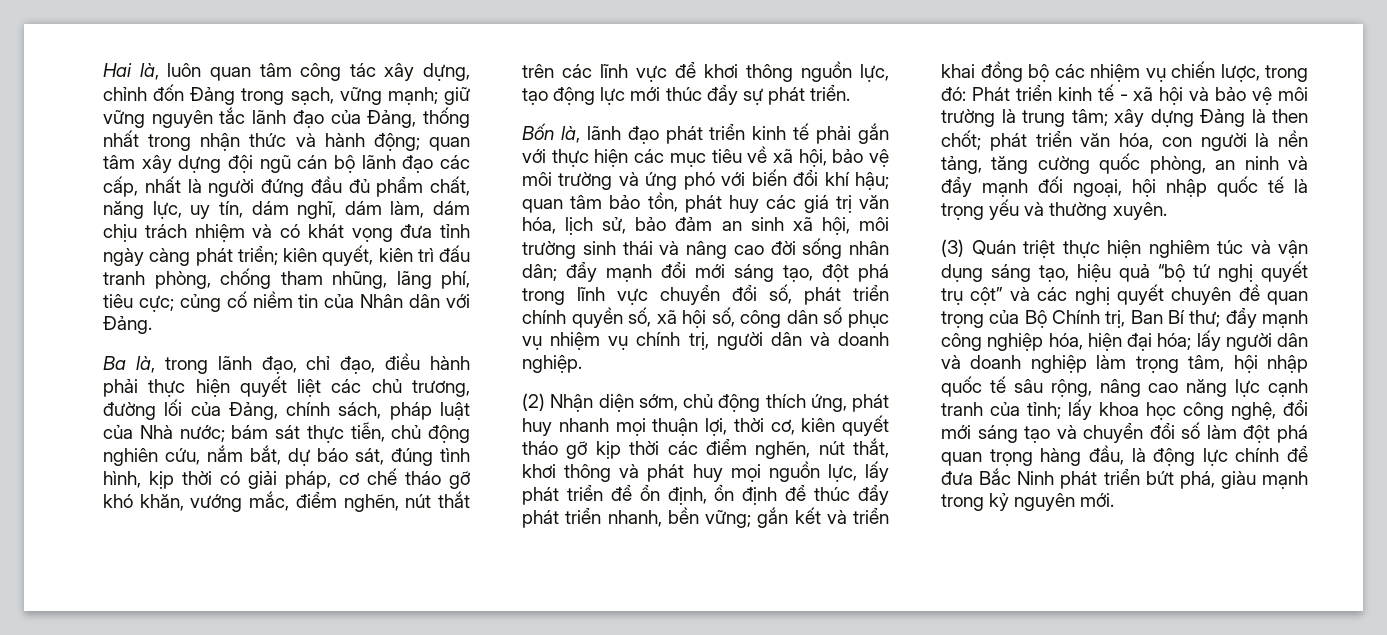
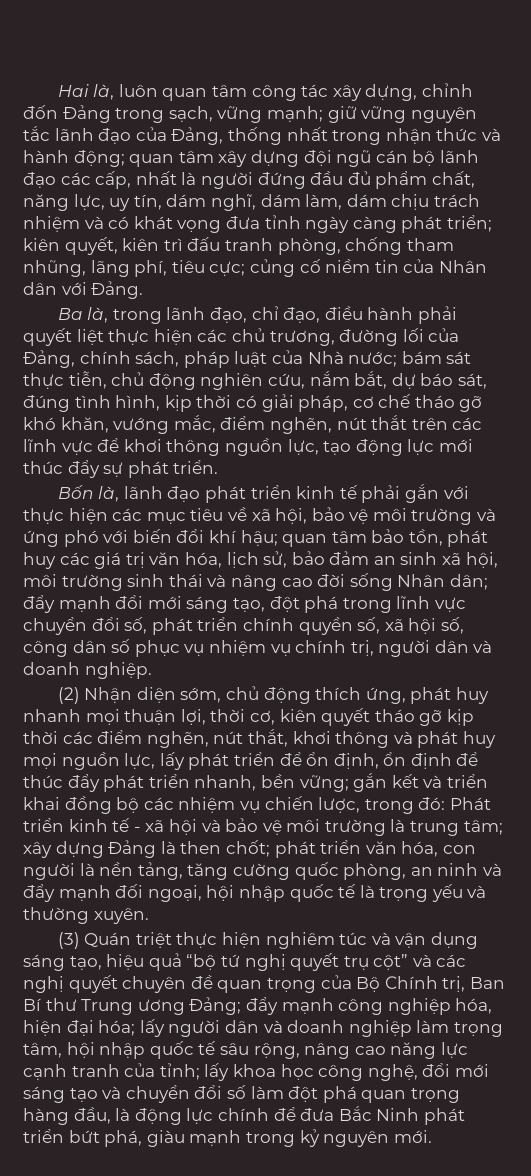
[148,376,322,397] thực hiện quyết liệt -> [23,328,193,346] quyết liệt thực hiện
[849,241,889,255] nhân -> [397,574,446,587] Nhân
[1189,310,1221,327] thư; -> [45,997,242,1015] thư Trung ương Đảng;

